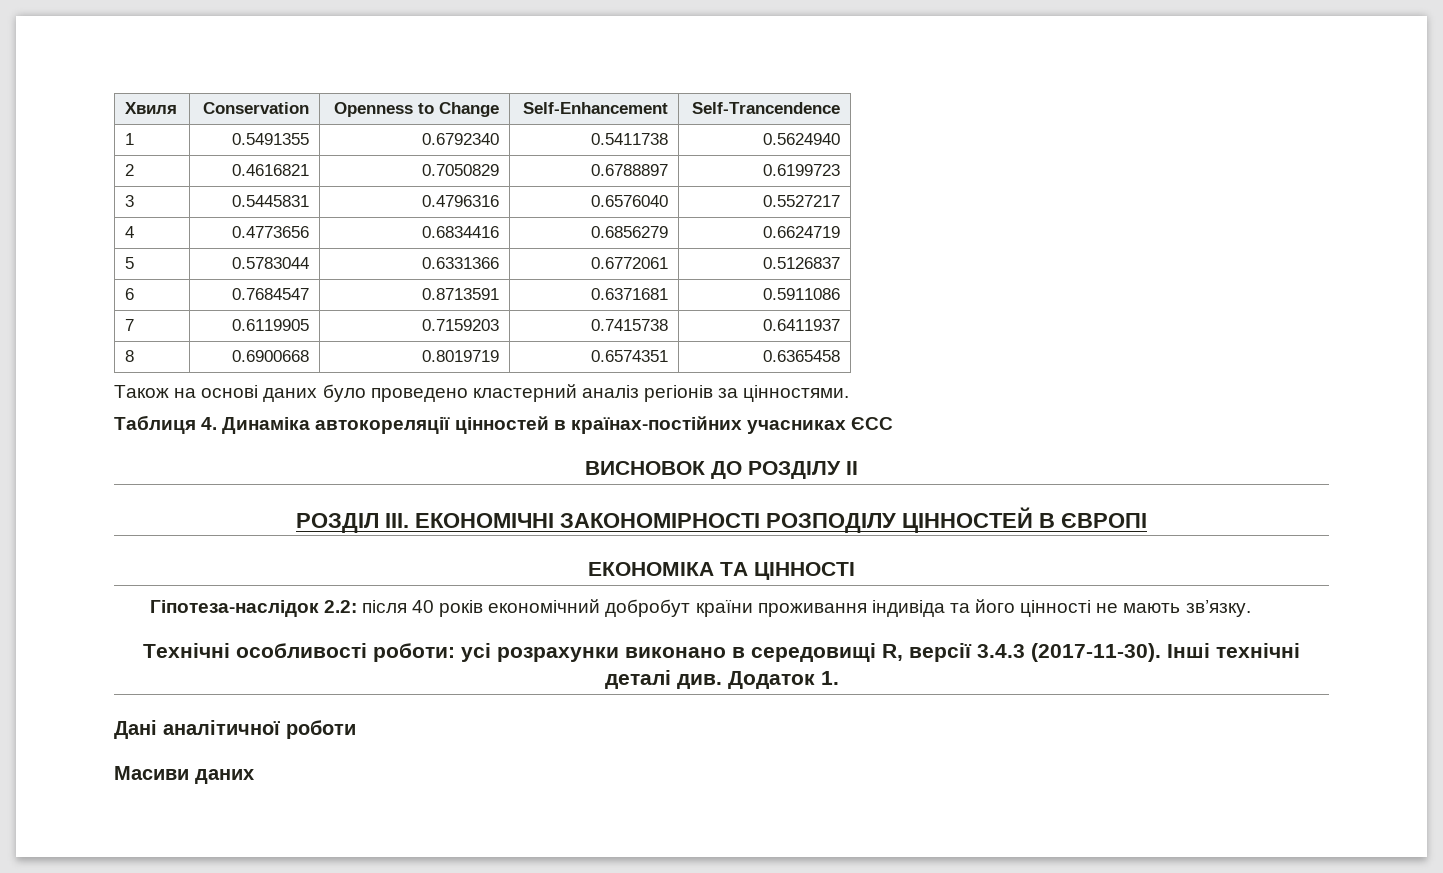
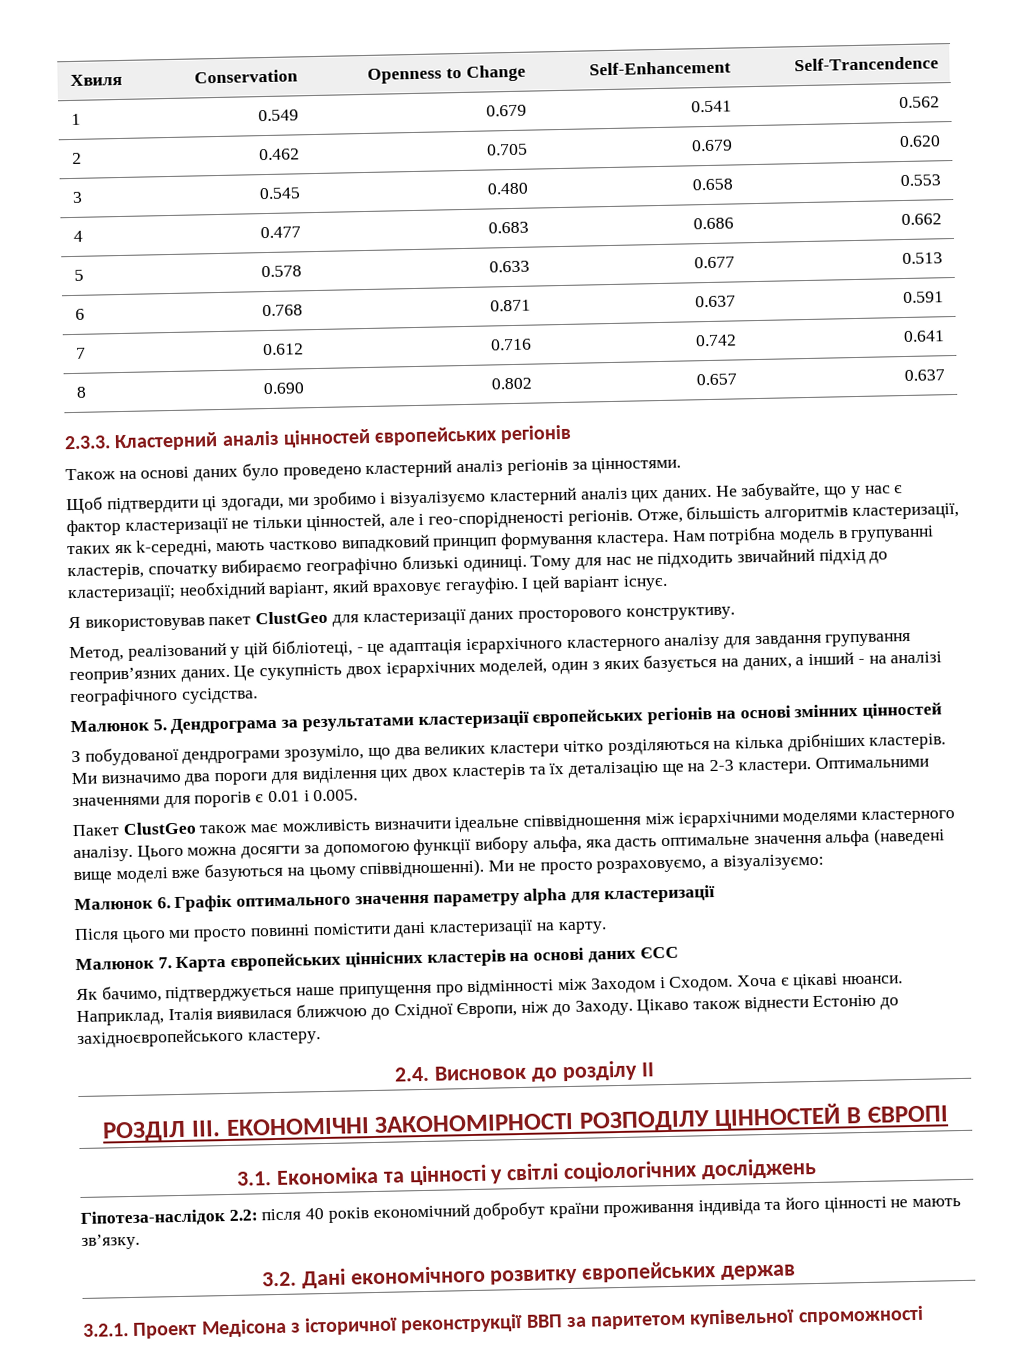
[231,133,309,145] [421,133,499,145] [590,133,668,145] [762,133,840,145] [125,164,135,176] [231,164,309,176] [421,164,499,176] [590,164,668,176] [762,164,840,176] [125,195,135,207] [231,195,309,207] [421,195,499,207] [590,195,668,207] [762,195,840,207] [125,226,135,238] [231,226,309,238] [421,226,499,238] [590,226,668,238] [762,226,840,238] [125,257,135,269] [231,257,309,269] [421,257,499,269] [590,257,668,269] [762,257,840,269] [125,288,135,300] [231,288,309,300] [421,288,499,300] [590,288,668,300] [762,288,840,300] [125,319,135,331] [231,319,309,331] [421,319,499,331] [590,319,668,331] [762,319,840,331] [125,350,135,362] [231,350,309,362] [421,350,499,362] [590,350,668,362] [762,350,840,362] 0.5491355 | 0.6792340 | 0.5411738 | 0.5624940 // 2 | 0.4616821 | 0.7050829 | 0.6788897 | 0.6199723 // 3 | 0.5445831 | 0.4796316 | 0.6576040 | 0.5527217 // 4 | 0.4773656 | 0.6834416 | 0.6856279 | 0.6624719 // 5 | 0.5783044 | 0.6331366 | 0.6772061 | 0.5126837 // 6 | 0.7684547 | 0.8713591 | 0.6371681 | 0.5911086 // 7 | 0.6119905 | 0.7159203 | 0.7415738 | 0.6411937 // 8 | 0.6900668 | 0.8019719 | 0.6574351 | 0.6365458 -> [257,109,299,122] [485,104,527,117] [690,100,732,113] [898,96,940,109] [71,152,82,164] [258,148,300,161] [485,143,528,156] [690,139,733,152] [898,135,941,148] [71,191,83,203] [258,187,301,200] [486,182,529,195] [691,178,733,191] [899,174,941,187] [72,230,83,242] [259,226,301,239] [487,221,529,234] [692,217,734,230] [900,213,942,226] [73,269,84,281] [260,265,302,278] [488,260,530,273] [693,256,735,269] [901,252,943,265] [74,308,85,320] [261,304,303,317] [489,299,531,312] [694,295,736,308] [902,291,944,304] [75,347,86,359] [262,343,304,356] [489,338,532,351] [694,334,737,347] [902,330,945,343] [75,386,87,398] [262,382,305,395] [490,377,532,390] [695,373,737,386] [903,369,945,382] [64,424,573,452] 0.549 | 0.679 | 0.541 | 0.562 // 2 | 0.462 | 0.705 | 0.679 | 0.620 // 3 | 0.545 | 0.480 | 0.658 | 0.553 // 4 | 0.477 | 0.683 | 0.686 | 0.662 // 5 | 0.578 | 0.633 | 0.677 | 0.513 // 6 | 0.768 | 0.871 | 0.637 | 0.591 // 7 | 0.612 | 0.716 | 0.742 | 0.641 // 8 | 0.690 | 0.802 | 0.657 | 0.637 // 2.3.3. Кластерний аналіз цінностей європейських регіонів
[114,415,894,434] [585,461,841,479] Таблиця 4. Динаміка автокореляції цінностей в країнах-постійних учасниках ЄСС // ВИСНОВОК ДО РОЗДІЛУ -> [66,481,904,515] [66,502,959,537] [67,525,935,557] [67,548,889,581] [67,574,668,603] [68,606,735,632] [69,632,912,663] [69,651,943,685] [70,687,258,707] [70,702,942,735] [71,732,947,766] [71,755,929,786] [72,789,359,809] [72,810,955,837] [73,827,946,863] [73,853,824,885] [74,885,715,913] [74,919,607,944] [75,946,679,973] [76,973,904,1003] [76,994,900,1027] [77,1028,321,1049] [394,1060,638,1082] Щоб підтвердити ці здогади, ми зробимо і візуалізуємо кластерний аналіз цих даних. Не забувайте, що у нас є фактор кластеризації не тільки цінностей, але і гео-спорідненості регіонів. Отже, більшість алгоритмів кластеризації, таких як k-середні, мають частково випадковий принцип формування кластера. Нам потрібна модель в групуванні кластерів, спочатку вибираємо географічно близькі одиниці. Тому для нас не підходить звичайний підхід до кластеризації; необхідний варіант, який враховує гегауфію. І цей варіант існує. // Я використовував пакет ClustGeo для кластеризації даних просторового конструктиву. // Метод, реалізований у цій бібліотеці, - це адаптація ієрархічного кластерного аналізу для завдання групування геоприв’язних даних. Це сукупність двох ієрархічних моделей, один з яких базується на даних, а інший - на аналізі географічного сусідства. // Малюнок 5. Дендрограма за результатами кластеризації європейських регіонів на основі змінних цінностей // З побудованої дендрограми зрозуміло, що два великих кластери чітко розділяються на кілька дрібніших кластерів. Ми визначимо два пороги для виділення цих двох кластерів та їх деталізацію ще на 2-3 кластери. Оптимальними значеннями для порогів є 0.01 і 0.005. // Пакет ClustGeo також має можливість визначити ідеальне співвідношення між ієрархічними моделями кластерного аналізу. Цього можна досягти за допомогою функції вибору альфа, яка дасть оптимальне значення альфа (наведені вище моделі вже базуються на цьому співвідношенні). Ми не просто розраховуємо, а візуалізуємо: // Малюнок 6. Графік оптимального значення параметру alpha для кластеризації // Після цього ми просто повинні помістити дані кластеризації на карту. // Малюнок 7. Карта європейських ціннісних кластерів на основі даних ЄСС // Як бачимо, підтверджується наше припущення про відмінності між Заходом і Сходом. Хоча є цікаві нюанси. Наприклад, Італія виявилася ближчою до Східної Європи, ніж до Заходу. Цікаво також віднести Естонію до західноєвропейського кластеру. // 2.4. Висновок до розділу
[588,562,855,580] ЕКОНОМІКА ТА ЦІННОСТІ -> [235,1157,818,1186] 3.1. Економіка та цінності у світлі соціологічних досліджень
[143,643,1300,662] [604,670,839,689] [114,720,356,739] [114,766,254,784] Технічні особливості роботи: усі розрахунки виконано в середовищі R, версії 3.4.3 (2017-11-30). Інші технічні деталі див. Додаток 1. // Дані аналітичної роботи // Масиви даних -> [260,1261,797,1289] [82,1305,924,1339] 3.2. Дані економічного розвитку європейських держав // 3.2.1. Проект Медісона з історичної реконструкції ВВП за паритетом купівельної спроможності

